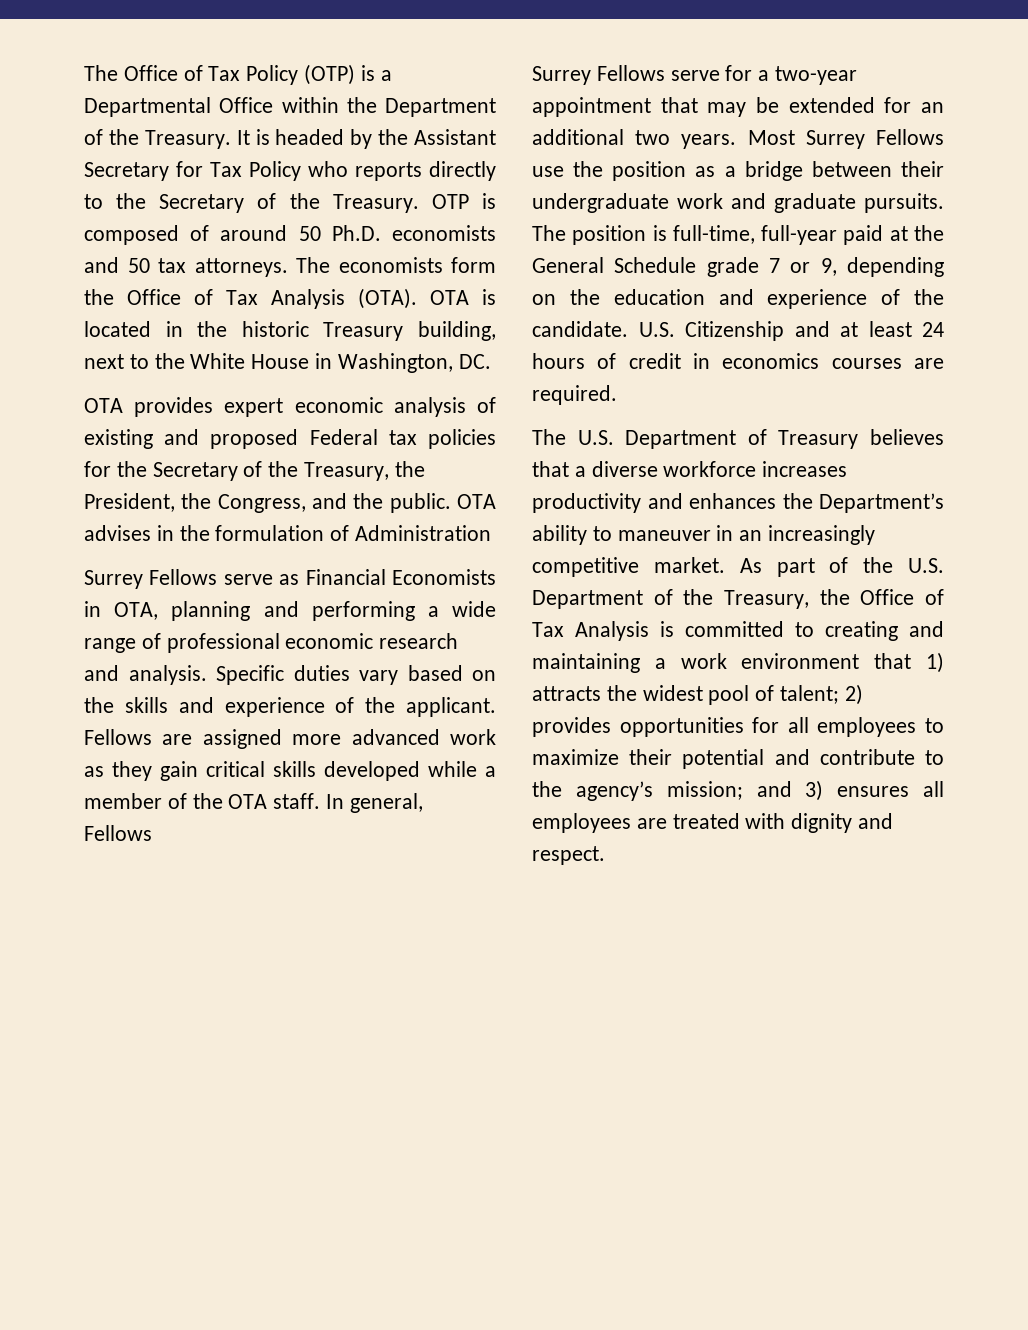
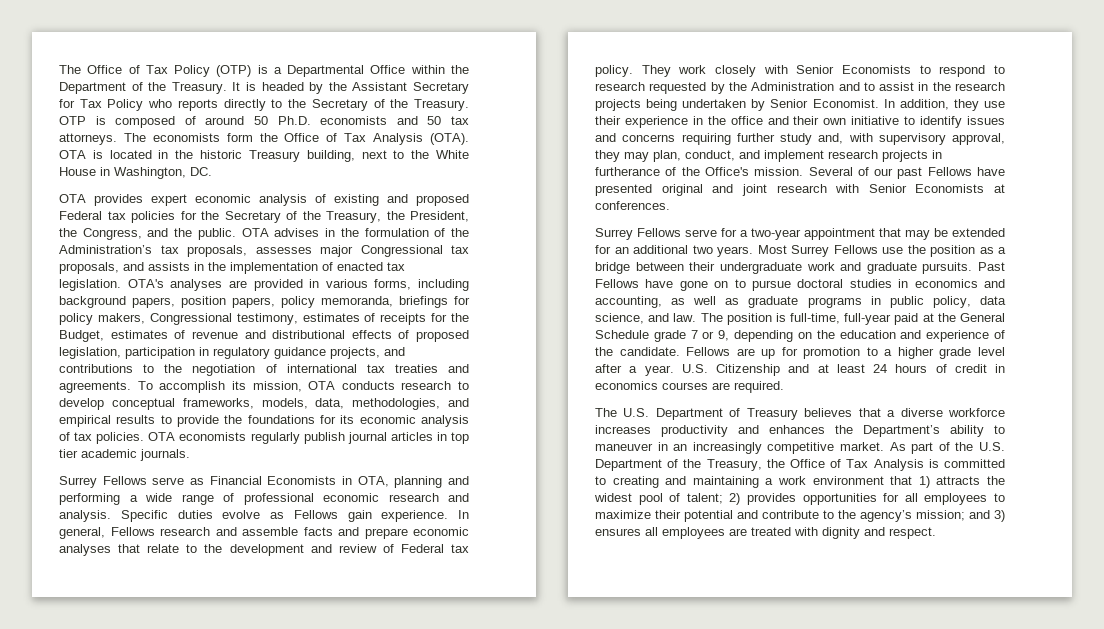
[355,525,492,541] Administration -> [451,228,470,237] [59,245,469,257] [59,262,405,274] [59,279,469,291] [59,296,470,308] [59,313,469,325] [59,330,469,342] [59,347,405,359] [59,364,469,376] [59,381,469,393] [59,398,469,410] [59,415,469,427] [59,432,470,444] [59,449,190,461] the Administration’s tax proposals, assesses major Congressional tax proposals, and assists in the implementation of enacted tax legislation. OTA's analyses are provided in various forms, including background papers, position papers, policy memoranda, briefings for policy makers, Congressional testimony, estimates of receipts for the Budget, estimates of revenue and distributional effects of proposed legislation, participation in regulatory guidance projects, and contributions to the negotiation of international tax treaties and agreements. To accomplish its mission, OTA conducts research to develop conceptual frameworks, models, data, methodologies, and empirical results to provide the foundations for its economic analysis of tax policies. OTA economists regularly publish journal articles in top tier academic journals.
[359,665,496,685] [84,697,496,717] [84,729,496,749] [84,761,496,781] [84,793,423,813] [84,825,152,841] vary based on the skills and experience of the applicant. Fellows are assigned more advanced work as they gain critical skills developed while a member of the OTA staff. In general, Fellows -> [222,510,469,522] [59,527,469,539] [59,544,470,556] [595,65,1005,77] [595,82,1005,94] [595,99,1005,111] [595,116,1005,128] [595,133,1005,145] [595,150,942,162] [595,167,1005,179] [595,184,1005,196] [595,201,670,210] evolve as Fellows gain experience. In general, Fellows research and assemble facts and prepare economic analyses that relate to the development and review of Federal tax policy. They work closely with Senior Economists to respond to research requested by the Administration and to assist in the research projects being undertaken by Senior Economist. In addition, they use their experience in the office and their own initiative to identify issues and concerns requiring further study and, with supervisory approval, they may plan, conduct, and implement research projects in furtherance of the Office's mission. Several of our past Fellows have presented original and joint research with Senior Economists at conferences.
(944, 203) none -> [978,262,1005,271] [595,279,1005,291] [595,296,1006,308] [595,313,697,324] Past Fellows have gone on to pursue doctoral studies in economics and accounting, as well as graduate programs in public policy, data science, and law.
(628, 329) none -> [686,347,1005,359] [595,364,674,376] Fellows are up for promotion to a higher grade level after a year.

